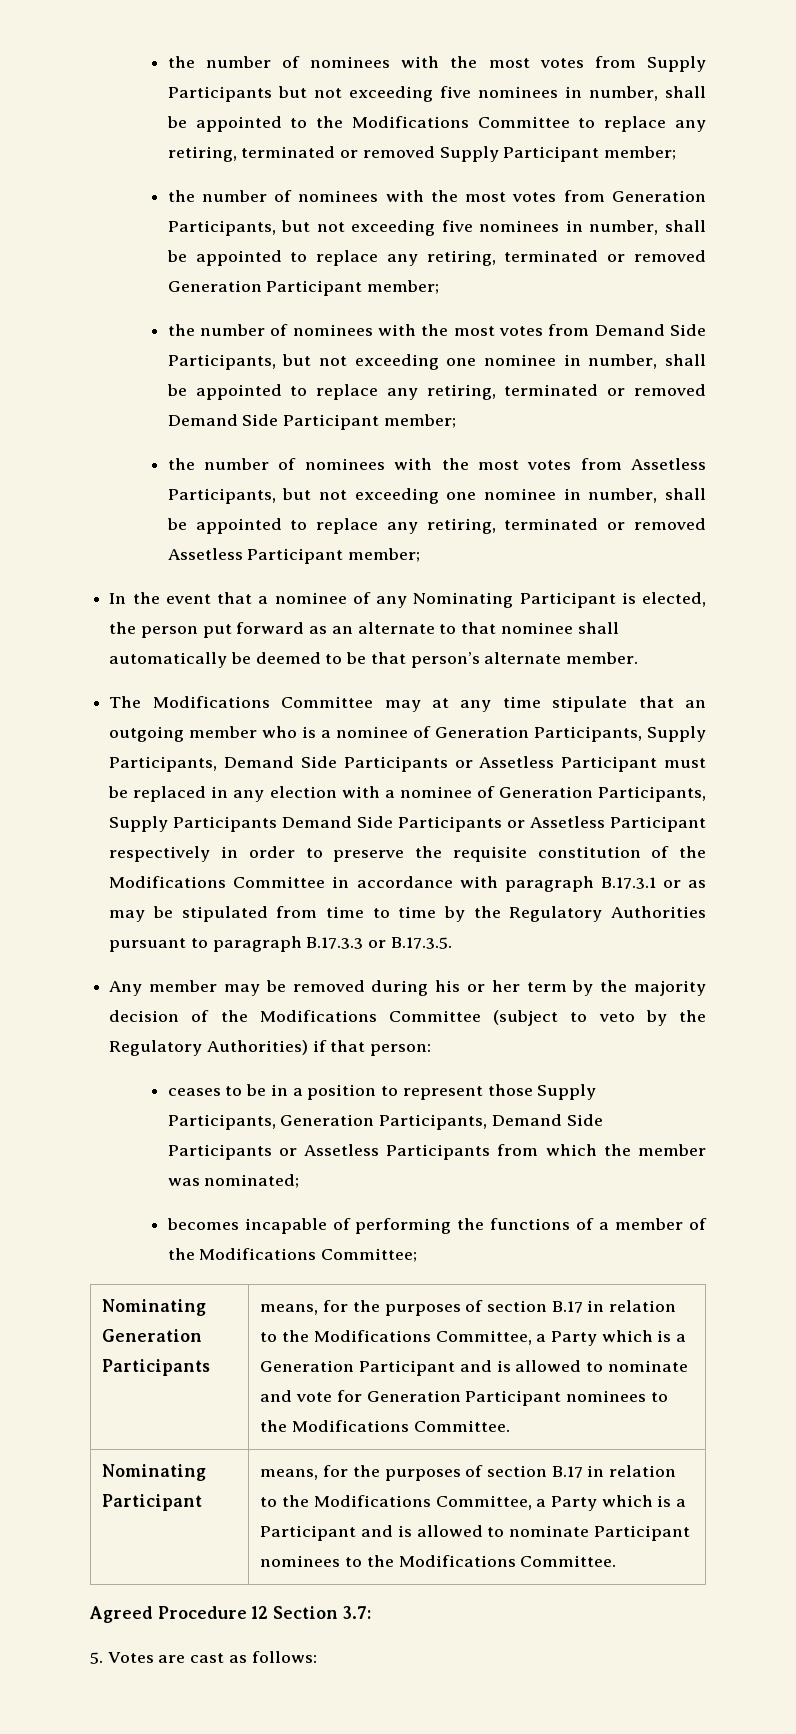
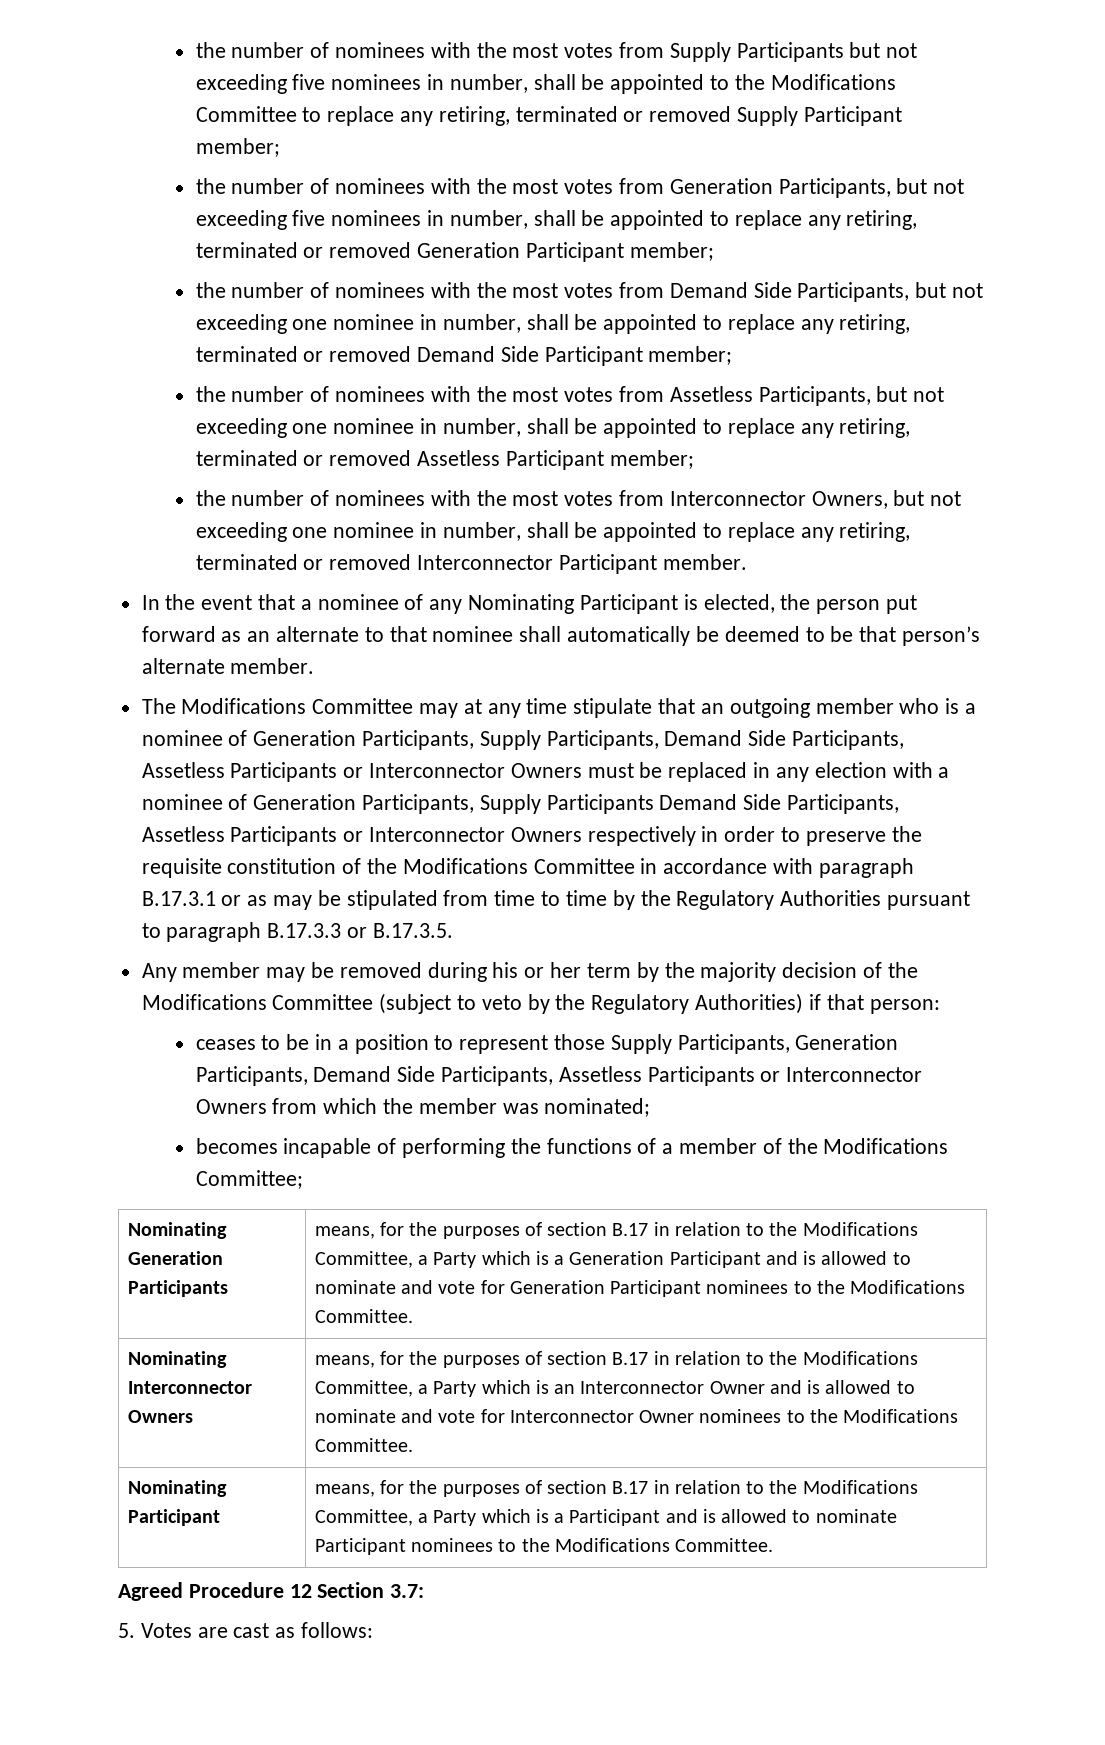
(421, 555) none -> [195,490,962,509] [195,522,911,542] [195,554,747,574] // the number of nominees with the most votes from Interconnector Owners, but not exceeding one nominee in number, shall be appointed to replace any retiring, terminated or removed Interconnector Participant member.
[343,756,658,772] Participants or Assetless Participant -> [792,730,905,750] [141,762,582,782] Participants, Assetless Participants or Interconnector Owners
[398,816,707,832] Participants or Assetless Participant -> [787,794,900,814] [141,826,582,846] Participants, Assetless Participants or Interconnector Owners
[167,1144,491,1160] Participants or Assetless Participants -> [441,1066,923,1086] [195,1099,267,1114] Participants, Assetless Participants or Interconnector Owners
(510, 1426) none -> [127,1351,227,1368] [127,1381,252,1394] [127,1410,193,1423] [314,1351,918,1368] [314,1380,915,1397] [314,1409,959,1423] [314,1438,413,1452] // Nominating Interconnector Owners | means, for the purposes of section B.17 in relation to the Modifications Committee, a Party which is an Interconnector Owner and is allowed to nominate and vote for Interconnector Owner nominees to the Modifications Committee.

